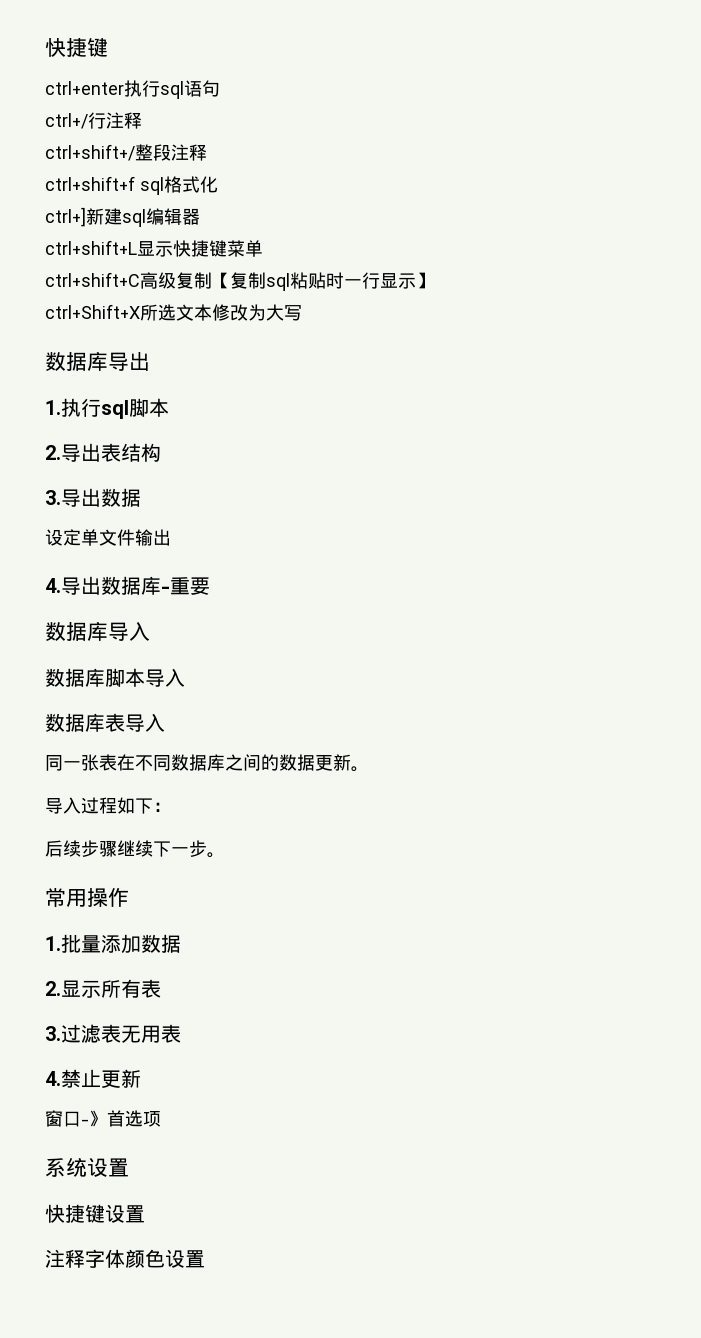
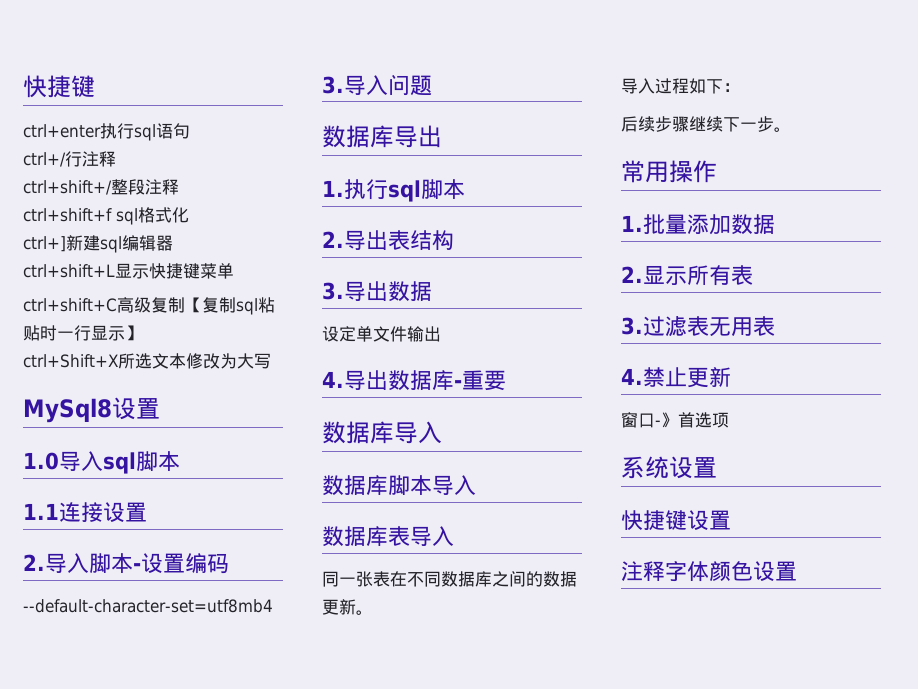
(302, 313) none -> [23,397,160,423] [23,451,180,474] [23,502,147,522] [23,553,229,574] [23,599,273,613] [322,74,432,96] // MySql8设置 // 1.0导入sql脚本 // 1.1连接设置 // 2.导入脚本-设置编码 // --default-character-set=utf8mb4 // 3.导入问题

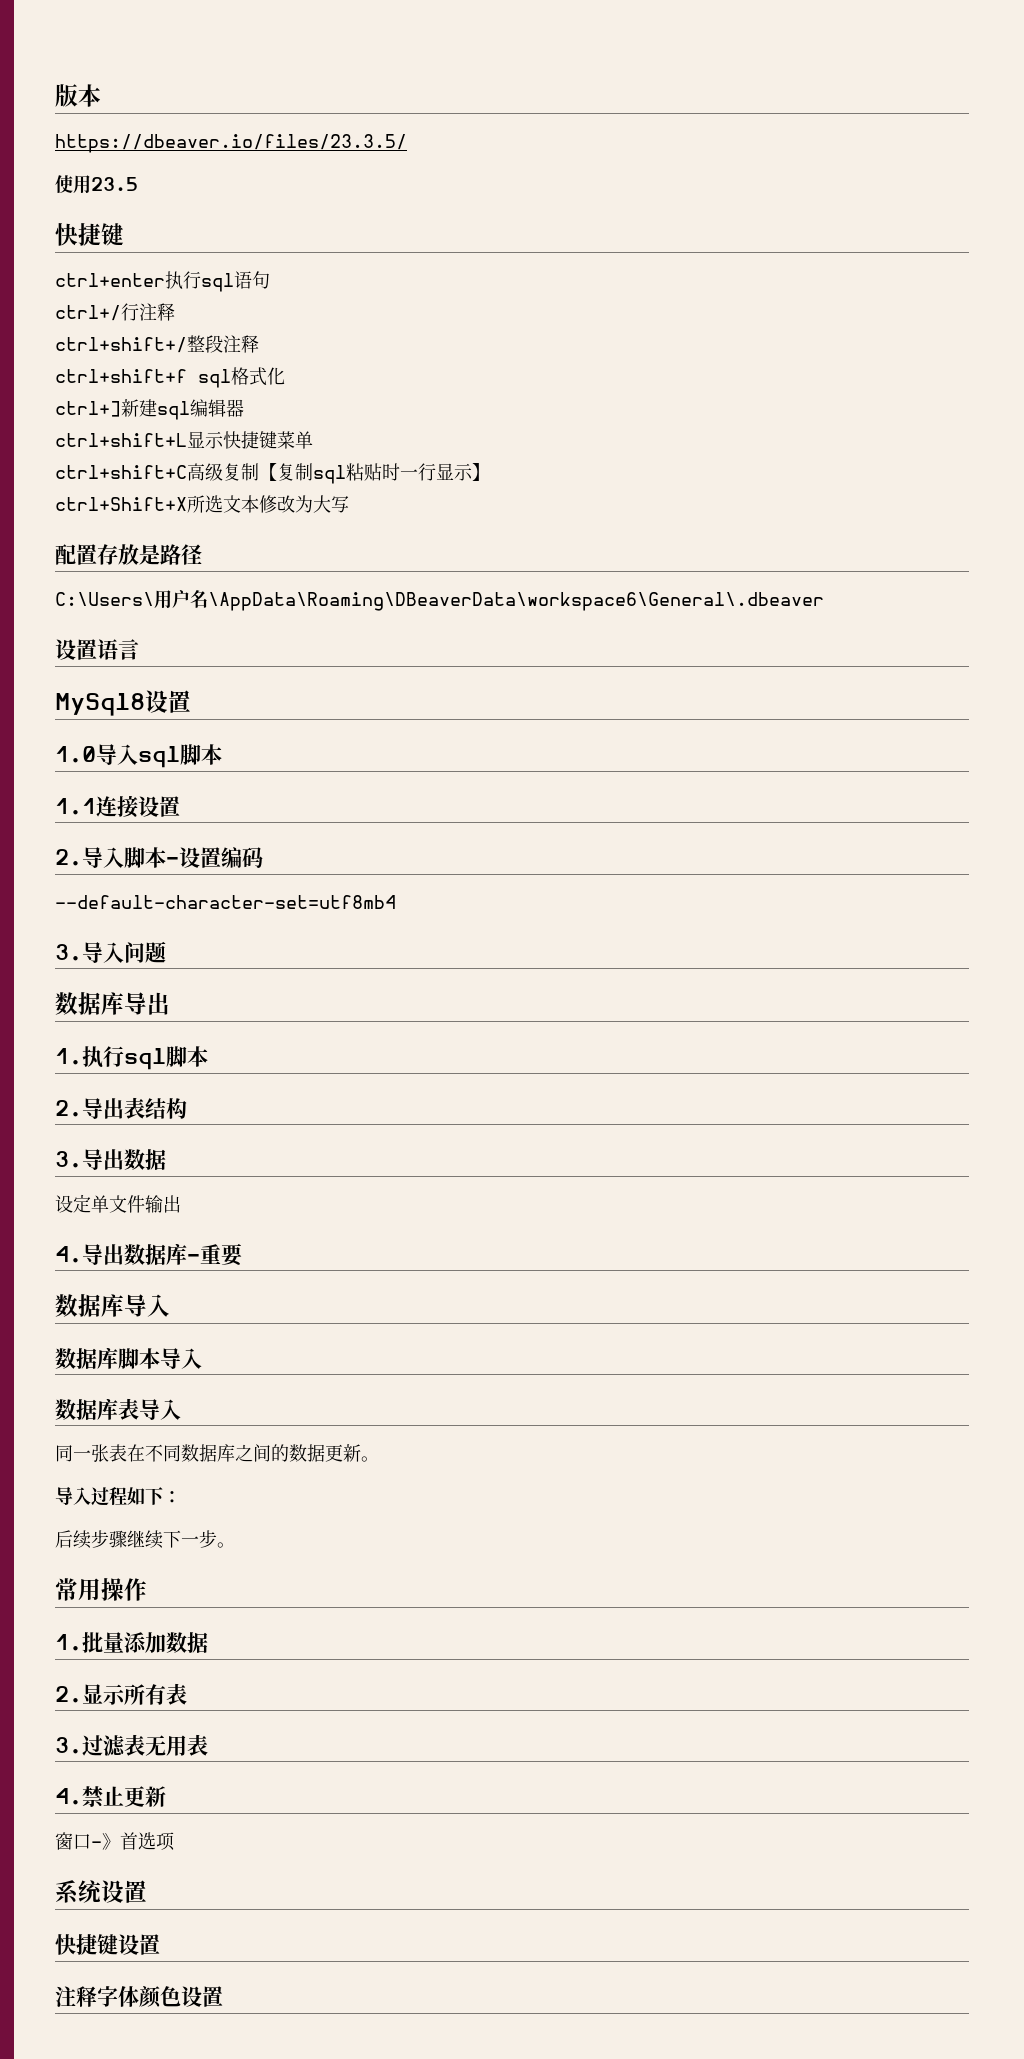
(23, 86) none -> [55,84,101,107] [55,134,407,153] [55,175,138,194] 版本 // https://dbeaver.io/files/23.3.5/ // 使用23.5 //
(271, 361) none -> [55,544,202,565] [55,590,824,611] [55,639,139,660] // 配置存放是路径 // C:\Users\用户名\AppData\Roaming\DBeaverData\workspace6\General\.dbeaver // 设置语言

